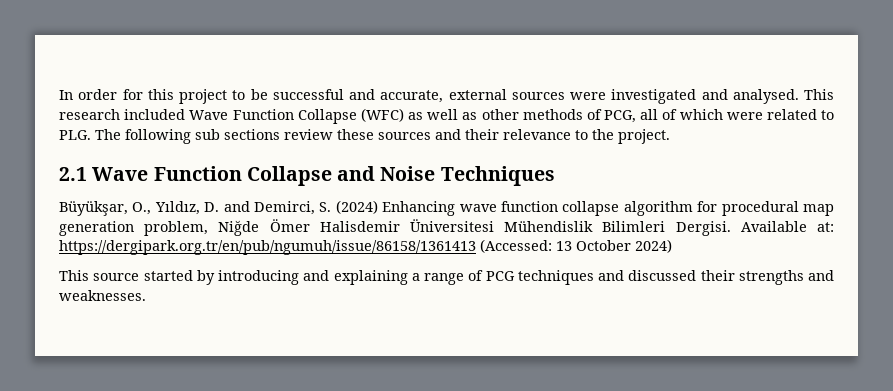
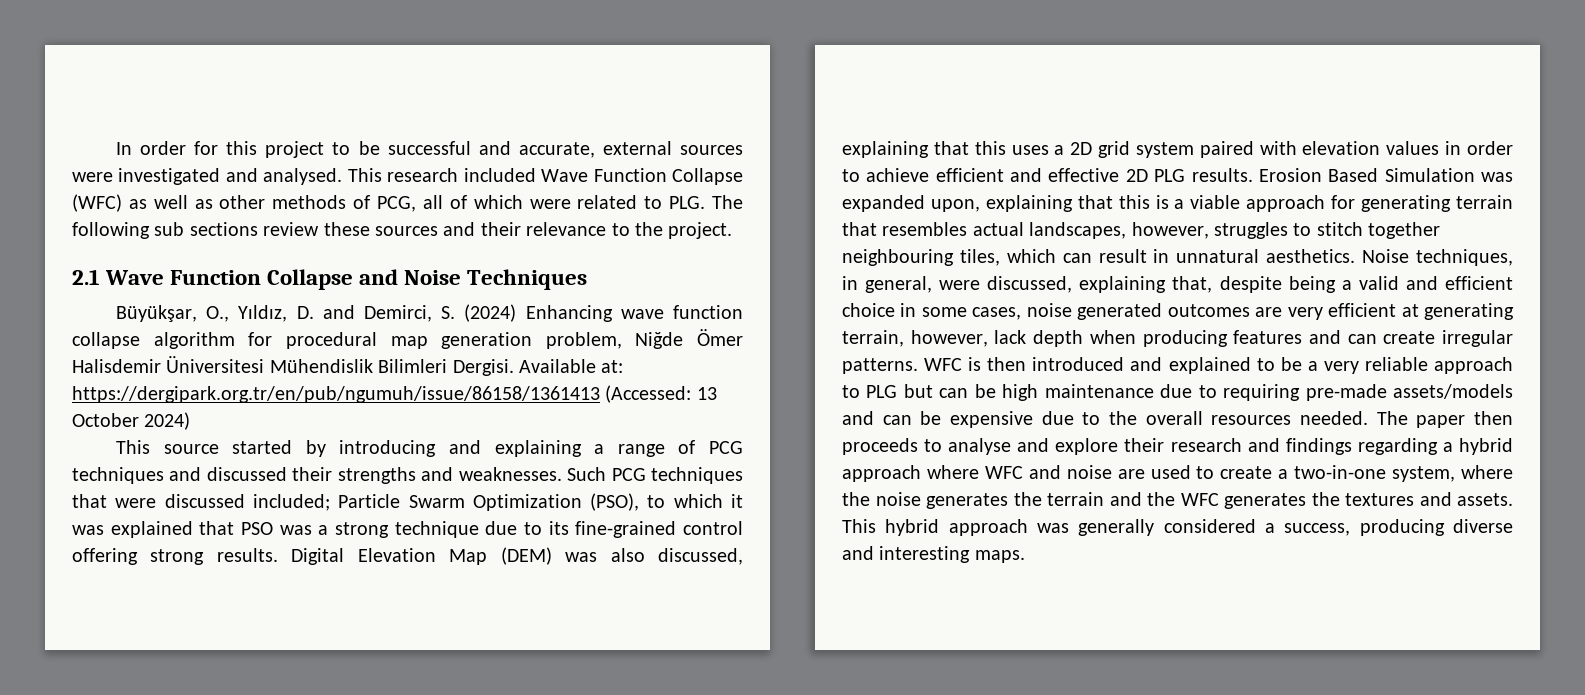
(146, 295) none -> [567,467,743,484] [72,493,743,511] [72,521,743,538] [72,547,744,565] [842,141,1513,158] [842,168,1513,182] [842,195,1513,212] [842,222,1441,239] [842,249,1513,266] [842,276,1514,293] [842,303,1514,320] [842,330,1513,347] [842,357,1513,374] [842,384,1513,401] [842,411,1513,428] [842,438,1514,455] [842,465,1513,482] [842,492,1513,509] [842,519,1513,536] [842,546,1025,563] Such PCG techniques that were discussed included; Particle Swarm Optimization (PSO), to which it was explained that PSO was a strong technique due to its fine-grained control offering strong results. Digital Elevation Map (DEM) was also discussed, explaining that this uses a 2D grid system paired with elevation values in order to achieve efficient and effective 2D PLG results. Erosion Based Simulation was expanded upon, explaining that this is a viable approach for generating terrain that resembles actual landscapes, however, struggles to stitch together neighbouring tiles, which can result in unnatural aesthetics. Noise techniques, in general, were discussed, explaining that, despite being a valid and efficient choice in some cases, noise generated outcomes are very efficient at generating terrain, however, lack depth when producing features and can create irregular patterns. WFC is then introduced and explained to be a very reliable approach to PLG but can be high maintenance due to requiring pre-made assets/models and can be expensive due to the overall resources needed. The paper then proceeds to analyse and explore their research and findings regarding a hybrid approach where WFC and noise are used to create a two-in-one system, where the noise generates the terrain and the WFC generates the textures and assets. This hybrid approach was generally considered a success, producing diverse and interesting maps.

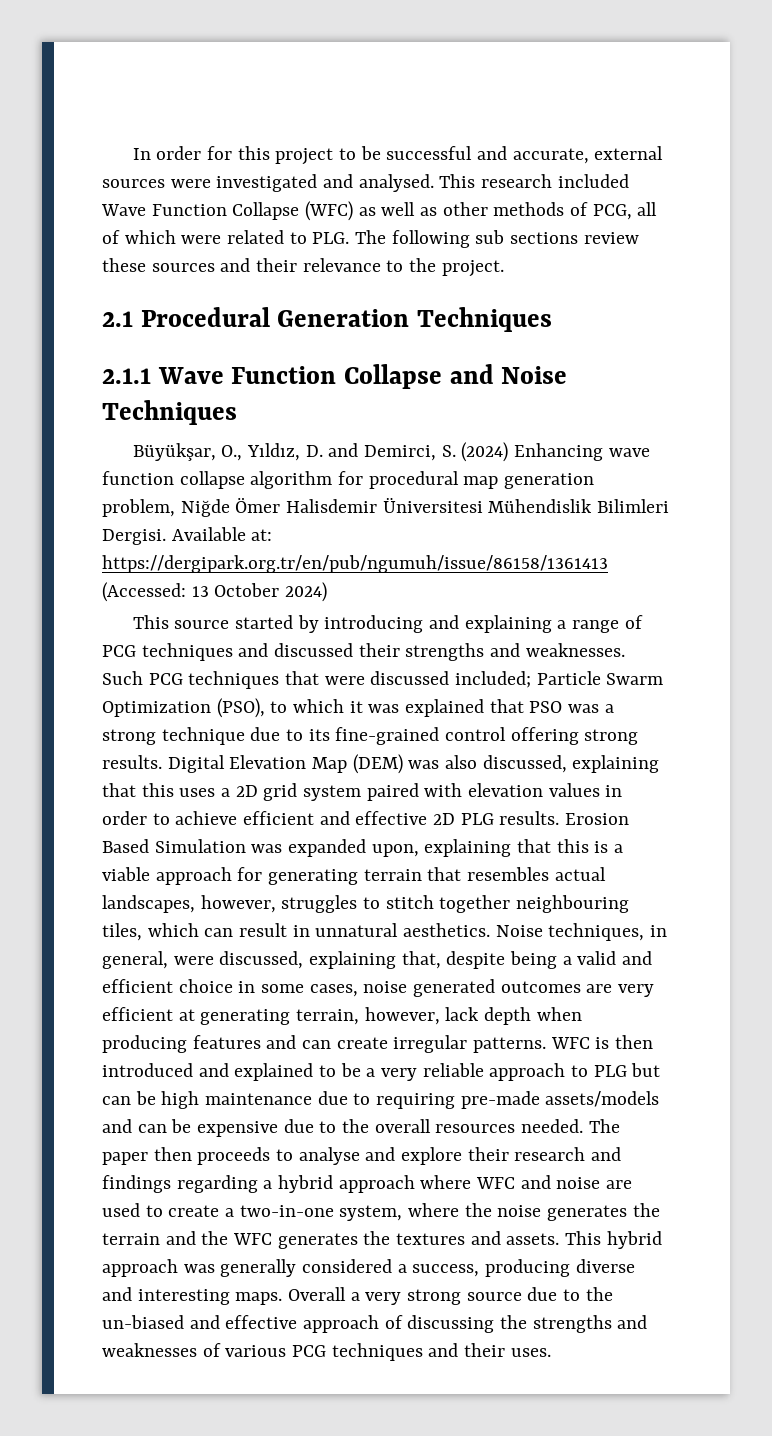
(100, 277) none -> [140,307,553,332] [102,368,151,384] Procedural Generation Techniques // 2.1.1
(1025, 556) none -> [288,1287,613,1305] [102,1315,648,1333] [102,1343,551,1361] Overall a very strong source due to the un-biased and effective approach of discussing the strengths and weaknesses of various PCG techniques and their uses.

